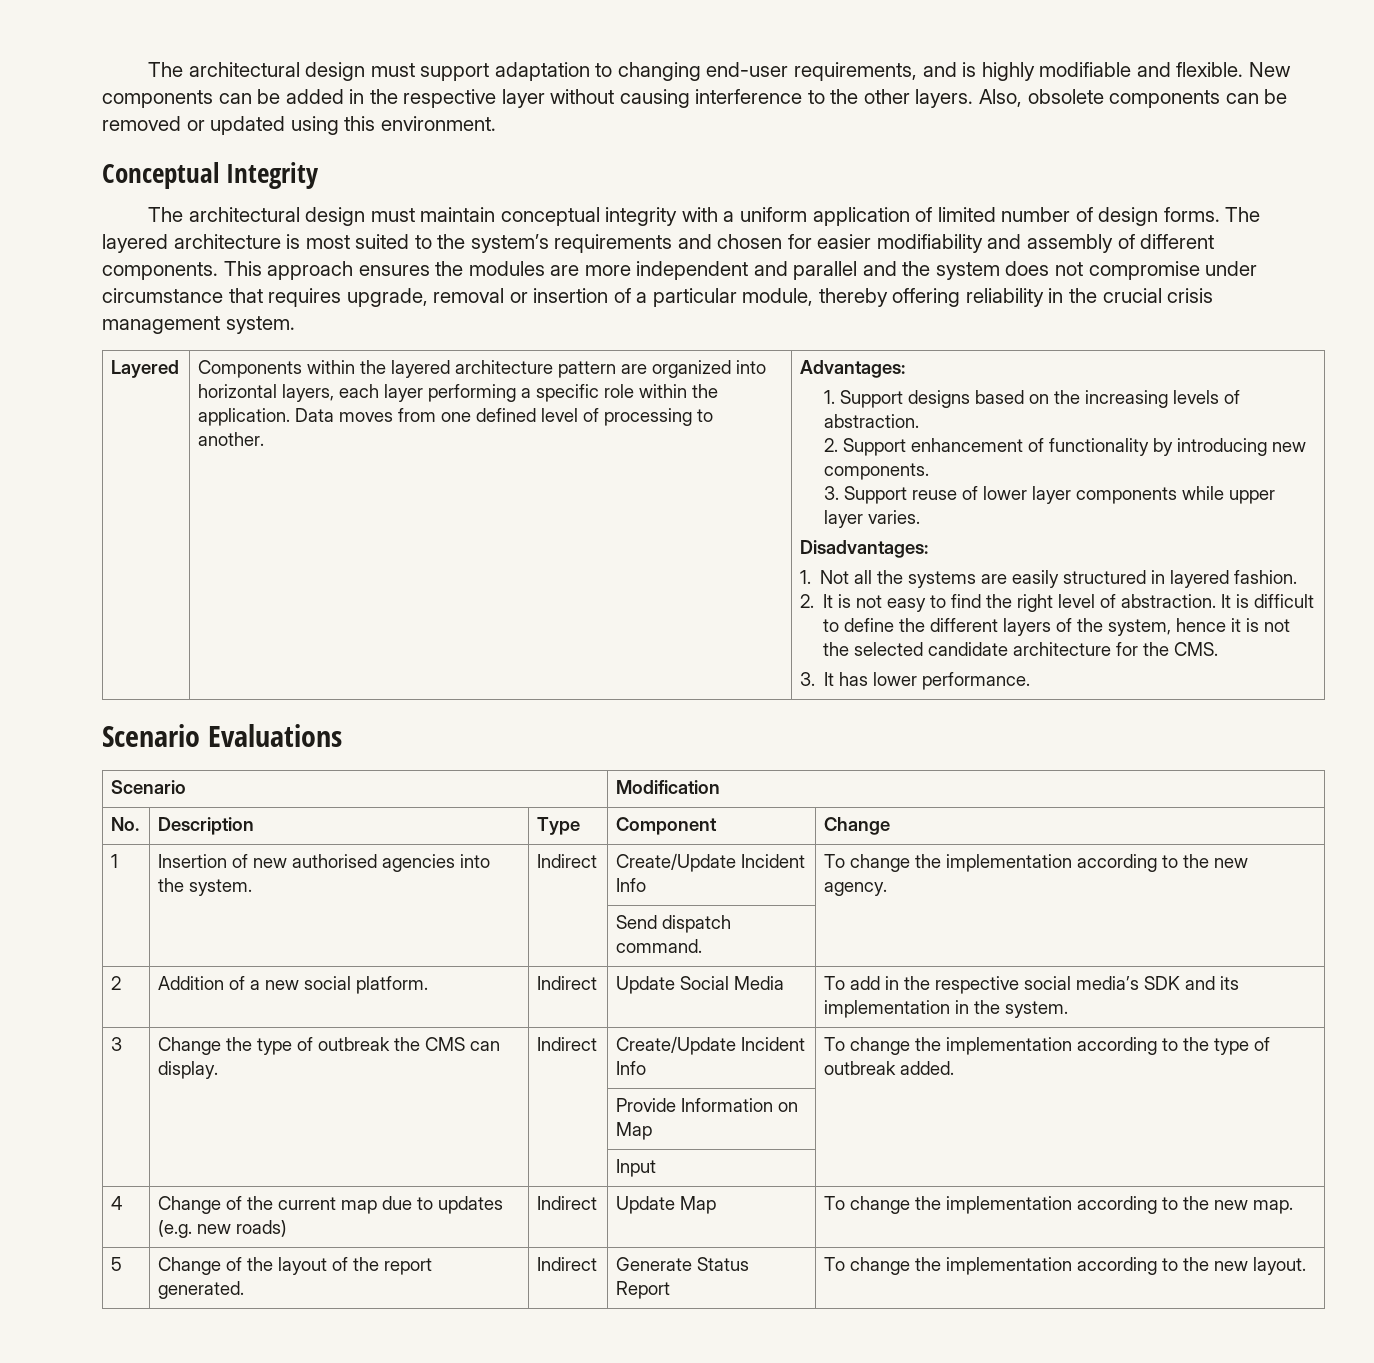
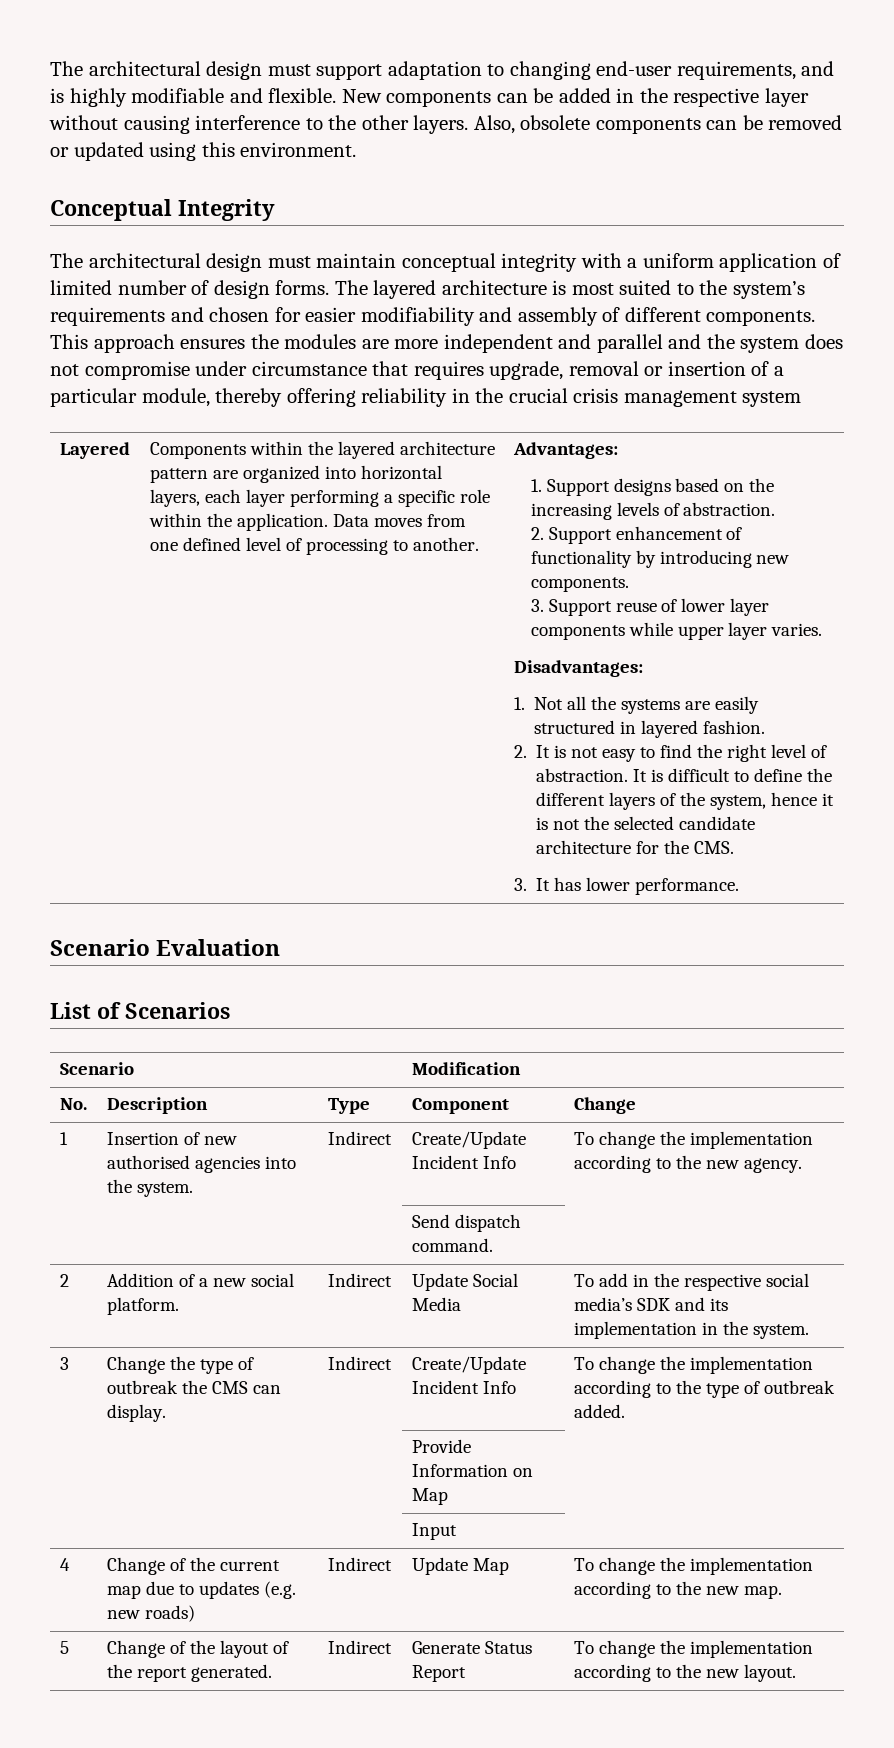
[225,316,295,334] system. -> [742,391,802,407] system
[207,724,342,747] Evaluations -> [156,939,281,956] [50,1002,230,1019] Evaluation // List of Scenarios

